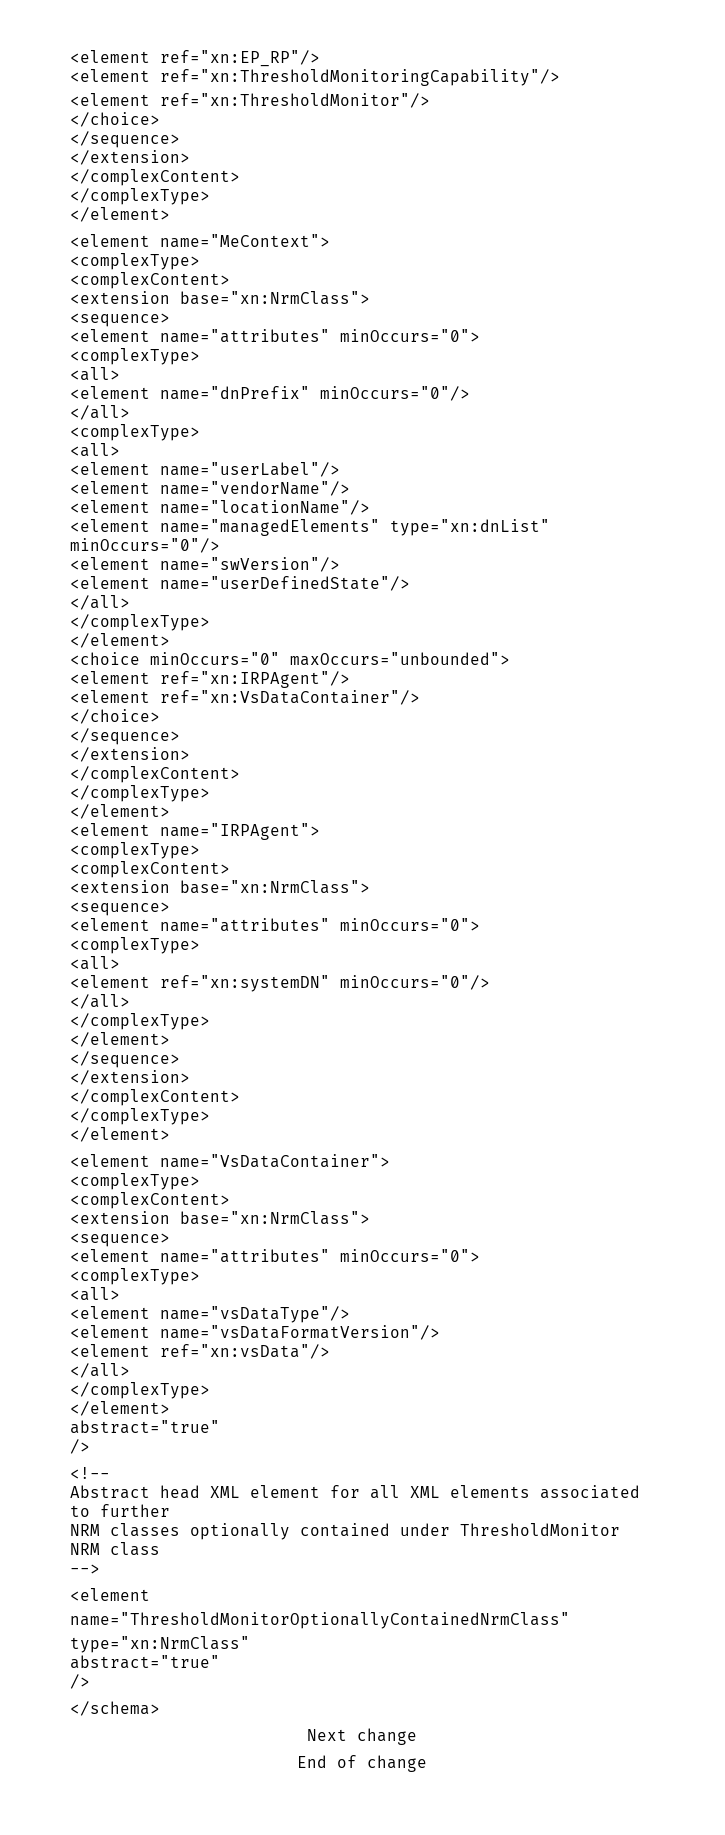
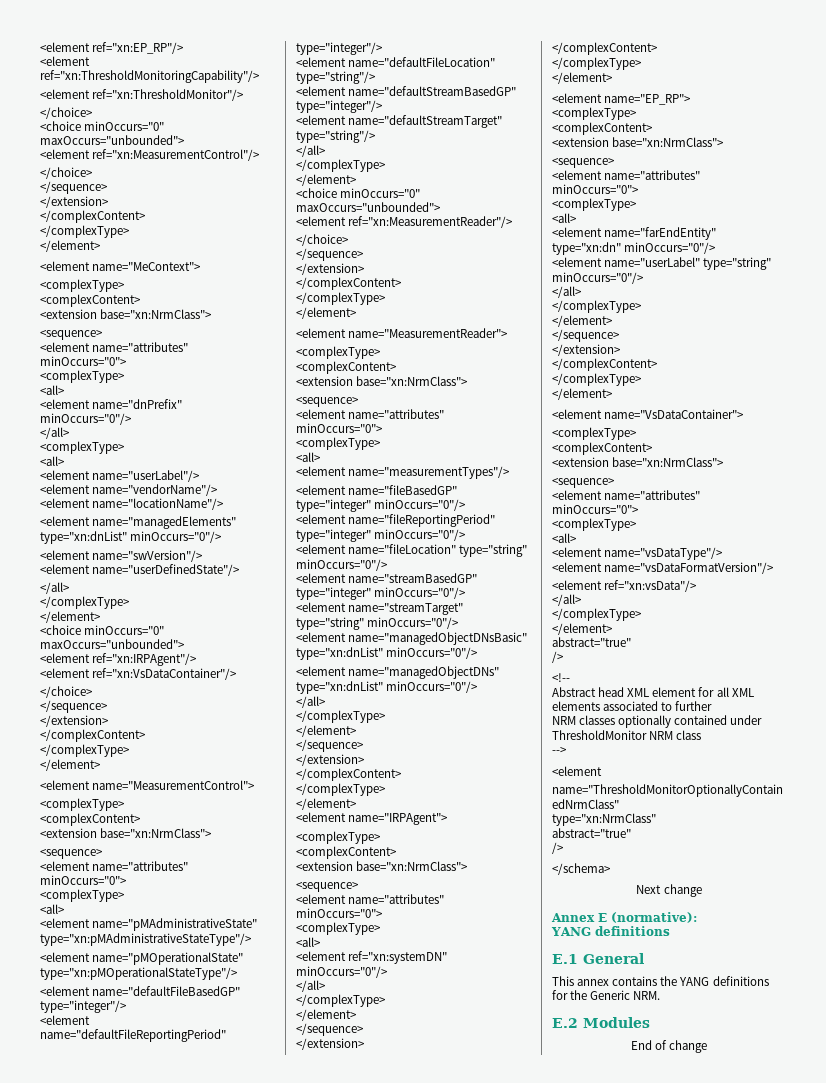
(160, 119) none -> [40,121,165,131] [40,135,184,145] [40,149,260,161] [40,167,92,179] // <choice minOccurs="0" maxOccurs="unbounded"> // <element ref="xn:MeasurementControl"/> // </choice>
(170, 811) none -> [40,780,255,790] [40,798,124,811] [40,813,140,826] [40,828,212,838] [40,849,102,859] [40,861,189,871] [40,875,126,885] [40,889,124,902] [40,904,64,914] [40,918,258,931] [40,933,251,946] [40,952,244,965] [40,967,237,980] [40,986,241,996] [40,1000,126,1013] [40,1015,90,1025] [40,1029,226,1042] [296,42,382,55] [296,57,496,67] [296,71,375,84] [296,86,517,96] [296,100,382,113] [296,115,503,128] [296,130,375,143] [296,145,325,157] [296,159,385,172] [296,174,356,186] [296,188,421,198] [296,202,440,212] [296,216,513,228] [296,234,348,246] [296,248,363,261] [296,263,364,275] [296,277,401,290] [296,292,385,305] [296,307,356,319] [296,328,508,338] [296,346,380,359] [296,361,396,374] [296,376,468,386] [296,397,358,407] [296,409,445,419] [296,423,382,433] [296,437,380,450] [296,452,320,462] [296,466,510,479] [296,485,458,495] [296,499,466,512] [296,514,496,527] [296,529,466,542] [296,544,528,557] [296,559,387,571] [296,573,478,583] [296,587,466,600] [296,602,464,615] [296,617,459,630] [296,632,528,645] [296,647,478,660] [296,666,500,679] [296,681,478,694] [296,696,325,708] [296,710,385,723] [296,725,356,737] [296,739,363,752] [296,754,364,766] [296,768,401,781] [296,783,385,796] [296,798,356,810] // <element name="MeasurementControl"> // <complexType> // <complexContent> // <extension base="xn:NrmClass"> // <sequence> // <element name="attributes" minOccurs="0"> // <complexType> // <all> // <element name="pMAdministrativeState" type="xn:pMAdministrativeStateType"/> // <element name="pMOperationalState" type="xn:pMOperationalStateType"/> // <element name="defaultFileBasedGP" type="integer"/> // <element name="defaultFileReportingPeriod" type="integer"/> // <element name="defaultFileLocation" type="string"/> // <element name="defaultStreamBasedGP" type="integer"/> // <element name="defaultStreamTarget" type="string"/> // </all> // </complexType> // </element> // <choice minOccurs="0" maxOccurs="unbounded"> // <element ref="xn:MeasurementReader"/> // </choice> // </sequence> // </extension> // </complexContent> // </complexType> // </element> // <element name="MeasurementReader"> // <complexType> // <complexContent> // <extension base="xn:NrmClass"> // <sequence> // <element name="attributes" minOccurs="0"> // <complexType> // <all> // <element name="measurementTypes"/> // <element name="fileBasedGP" type="integer" minOccurs="0"/> // <element name="fileReportingPeriod" type="integer" minOccurs="0"/> // <element name="fileLocation" type="string" minOccurs="0"/> // <element name="streamBasedGP" type="integer" minOccurs="0"/> // <element name="streamTarget" type="string" minOccurs="0"/> // <element name="managedObjectDNsBasic" type="xn:dnList" minOccurs="0"/> // <element name="managedObjectDNs" type="xn:dnList" minOccurs="0"/> // </all> // </complexType> // </element> // </sequence> // </extension> // </complexContent> // </complexType> // </element>
(170, 1134) none -> [552,93,691,105] [552,107,636,120] [552,122,652,135] [552,137,724,147] [552,158,614,168] [552,170,701,180] [552,184,638,194] [552,198,636,211] [552,213,576,223] [552,227,717,240] [552,242,716,255] [552,257,772,270] [552,272,643,284] [552,286,581,298] [552,300,641,313] [552,315,612,327] [552,329,619,342] [552,344,620,356] [552,358,657,371] [552,373,641,386] [552,388,612,400] // <element name="EP_RP"> // <complexType> // <complexContent> // <extension base="xn:NrmClass"> // <sequence> // <element name="attributes" minOccurs="0"> // <complexType> // <all> // <element name="farEndEntity" type="xn:dn" minOccurs="0"/> // <element name="userLabel" type="string" minOccurs="0"/> // </all> // </complexType> // </element> // </sequence> // </extension> // </complexContent> // </complexType> // </element>
(417, 1736) none -> [551,912,697,923] [551,926,670,936] [552,953,644,964] [552,976,769,986] [552,990,661,1000] [552,1017,650,1028] // Annex E (normative): // YANG definitions // E.1 General // This annex contains the YANG definitions for the Generic NRM. // E.2 Modules

